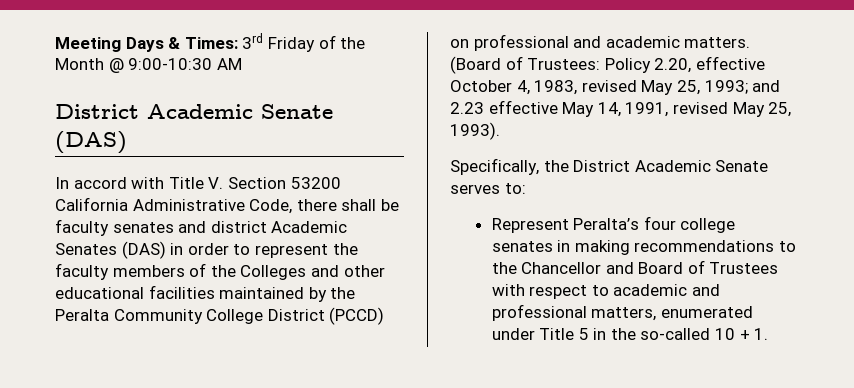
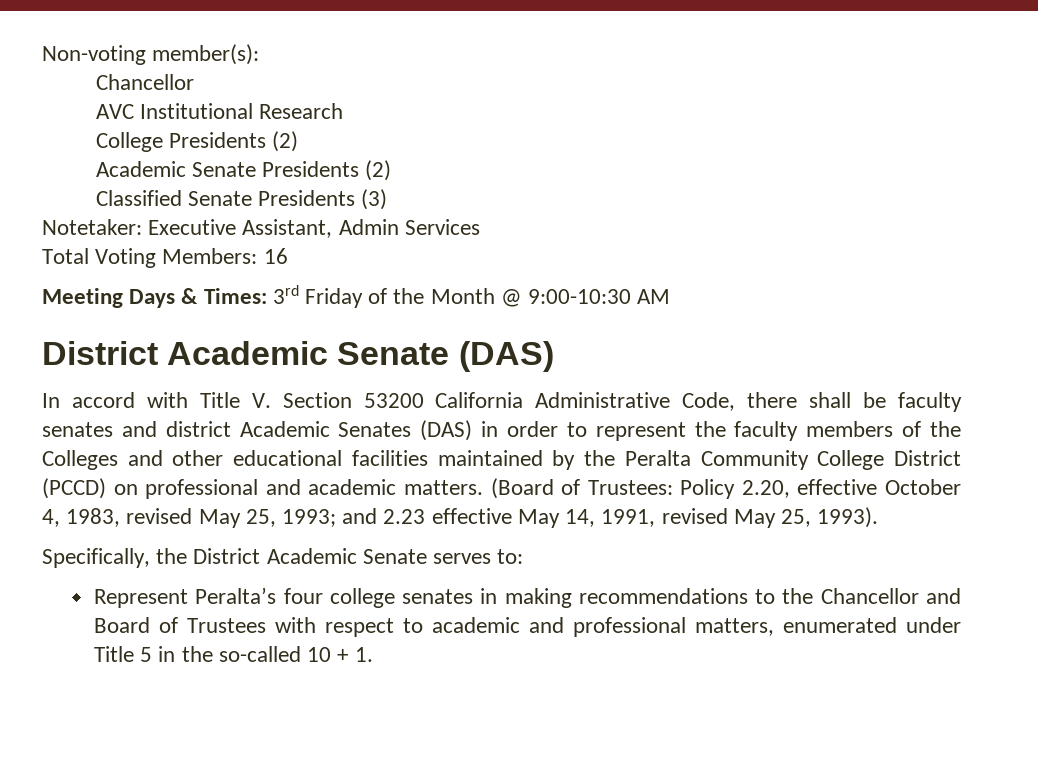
(55, 44) none -> [42,44,260,65] [95,74,194,90] [95,103,343,119] [95,131,298,152] [95,160,392,181] [95,189,388,210] [42,219,480,238] [42,248,288,268] Non-voting member(s): // Chancellor // AVC Institutional Research // College Presidents (2) // Academic Senate Presidents (2) // Classified Senate Presidents (3) // Notetaker: Executive Assistant, Admin Services // Total Voting Members: 16 //

